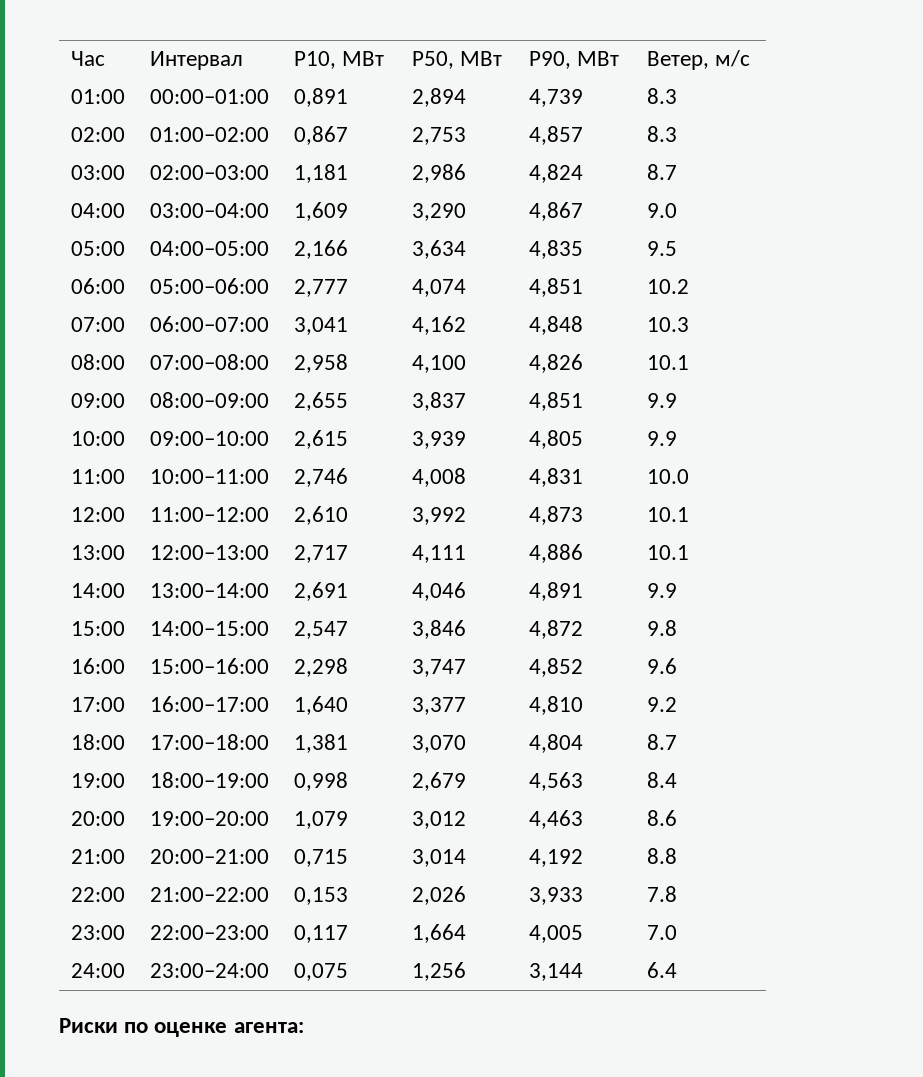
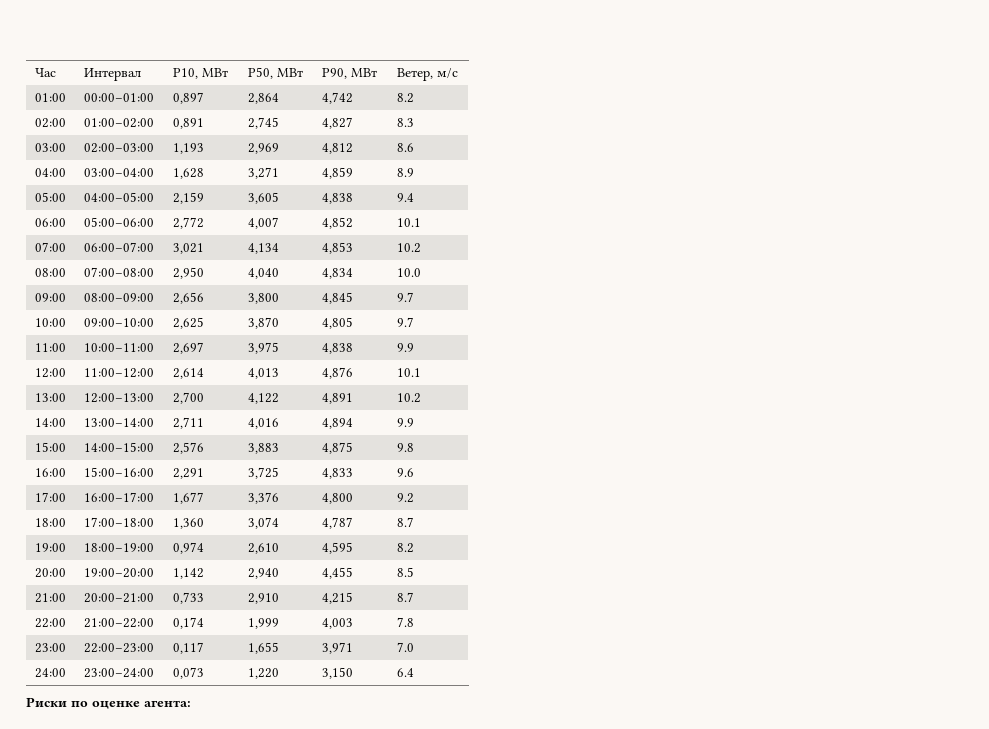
[294,88,349,107] [412,88,467,107] [529,89,584,107] [647,88,678,104] 0,891 | 2,894 | 4,739 | 8.3 -> [172,92,204,104] [247,93,279,104] [321,92,353,104] [396,93,414,103] 0,897 | 2,864 | 4,742 | 8.2
[294,126,349,145] [412,127,467,145] [529,126,584,145] 0,867 | 2,753 | 4,857 -> [172,118,204,129] [247,117,279,129] [321,117,353,129] 0,891 | 2,745 | 4,827
[294,164,349,183] [412,164,467,183] [529,164,584,183] [647,164,678,180] [71,203,126,218] [150,203,270,218] [294,202,349,221] [412,203,467,221] [529,202,584,221] [647,203,678,218] [71,241,126,256] [150,241,270,256] [294,240,349,259] [412,240,467,259] [529,240,584,259] [647,241,678,256] [71,278,126,294] [150,278,270,294] [294,279,349,297] [412,279,467,297] [529,278,584,297] [647,279,690,294] [71,317,126,332] [150,316,270,332] [294,317,349,335] [412,316,467,335] [529,316,584,335] [647,317,690,332] [71,354,126,370] [150,354,270,370] [294,354,349,373] [412,355,467,373] [529,354,584,373] [647,355,690,370] [71,393,126,408] [150,392,270,408] [294,392,349,411] [412,392,467,411] [529,392,584,411] [647,393,678,408] 1,181 | 2,986 | 4,824 | 8.7 // 04:00 | 03:00–04:00 | 1,609 | 3,290 | 4,867 | 9.0 // 05:00 | 04:00–05:00 | 2,166 | 3,634 | 4,835 | 9.5 // 06:00 | 05:00–06:00 | 2,777 | 4,074 | 4,851 | 10.2 // 07:00 | 06:00–07:00 | 3,041 | 4,162 | 4,848 | 10.3 // 08:00 | 07:00–08:00 | 2,958 | 4,100 | 4,826 | 10.1 // 09:00 | 08:00–09:00 | 2,655 | 3,837 | 4,851 | 9.9 -> [172,143,204,154] [247,143,279,154] [321,143,353,154] [396,143,414,152] [34,168,66,177] [83,168,154,177] [172,168,204,179] [247,167,279,179] [321,167,353,179] [396,168,414,177] [34,192,66,202] [83,192,154,202] [172,192,204,204] [247,192,279,204] [321,193,353,204] [396,193,414,202] [34,218,66,227] [83,217,154,227] [172,217,204,229] [247,217,279,229] [321,217,353,229] [396,218,421,227] [34,242,66,252] [83,242,154,252] [172,243,204,254] [247,243,279,254] [321,242,353,254] [396,243,421,253] [34,268,66,277] [83,267,154,277] [172,267,204,279] [247,268,279,279] [321,268,353,279] [396,268,421,277] [34,293,66,302] [83,293,154,302] [172,292,204,304] [247,293,279,304] [321,292,353,304] [396,292,414,302] 1,193 | 2,969 | 4,812 | 8.6 // 04:00 | 03:00–04:00 | 1,628 | 3,271 | 4,859 | 8.9 // 05:00 | 04:00–05:00 | 2,159 | 3,605 | 4,838 | 9.4 // 06:00 | 05:00–06:00 | 2,772 | 4,007 | 4,852 | 10.1 // 07:00 | 06:00–07:00 | 3,021 | 4,134 | 4,853 | 10.2 // 08:00 | 07:00–08:00 | 2,950 | 4,040 | 4,834 | 10.0 // 09:00 | 08:00–09:00 | 2,656 | 3,800 | 4,845 | 9.7
[294,430,349,449] [412,431,467,449] 2,615 | 3,939 -> [172,317,204,329] [247,317,279,329] 2,625 | 3,870
[647,431,678,446] 9.9 -> [396,317,414,327] 9.7
[294,468,349,487] [412,468,467,487] [529,468,584,487] [647,469,690,484] 2,746 | 4,008 | 4,831 | 10.0 -> [172,342,204,354] [247,342,279,354] [321,343,353,354] [396,343,414,352] 2,697 | 3,975 | 4,838 | 9.9
[294,506,349,525] [412,507,467,525] [529,506,584,525] 2,610 | 3,992 | 4,873 -> [172,368,204,379] [247,368,279,379] [321,367,353,379] 2,614 | 4,013 | 4,876
[294,545,349,563] [412,545,467,563] [529,544,584,563] [647,545,690,560] 2,717 | 4,111 | 4,886 | 10.1 -> [172,392,204,404] [247,393,279,404] [321,393,353,404] [396,393,421,403] 2,700 | 4,122 | 4,891 | 10.2
[294,582,349,601] [412,582,467,601] [529,582,584,601] 2,691 | 4,046 | 4,891 -> [172,417,204,429] [247,418,279,429] [321,418,353,429] 2,711 | 4,016 | 4,894
[294,621,349,639] [412,620,467,639] [529,620,584,639] 2,547 | 3,846 | 4,872 -> [172,442,204,454] [247,443,279,454] [321,442,353,454] 2,576 | 3,883 | 4,875
[294,658,349,677] [412,659,467,677] [529,658,584,677] 2,298 | 3,747 | 4,852 -> [172,468,204,479] [247,467,279,479] [321,468,353,479] 2,291 | 3,725 | 4,833
[294,696,349,715] [412,697,467,715] [529,696,584,715] 1,640 | 3,377 | 4,810 -> [172,492,204,504] [247,492,279,504] [321,493,353,504] 1,677 | 3,376 | 4,800
[294,734,349,753] [412,735,467,753] [529,734,584,753] 1,381 | 3,070 | 4,804 -> [172,518,204,529] [247,517,279,529] [321,517,353,529] 1,360 | 3,074 | 4,787
[294,772,349,791] [412,772,467,791] [529,772,584,791] [647,772,678,788] [71,811,126,826] [150,811,270,826] [294,811,349,829] [412,811,467,829] [529,810,584,829] [647,810,678,826] [71,849,126,864] [150,849,270,864] [294,849,349,867] [412,849,467,867] [529,849,584,867] [647,848,678,864] 0,998 | 2,679 | 4,563 | 8.4 // 20:00 | 19:00–20:00 | 1,079 | 3,012 | 4,463 | 8.6 // 21:00 | 20:00–21:00 | 0,715 | 3,014 | 4,192 | 8.8 -> [172,542,204,554] [247,543,279,554] [321,542,353,554] [396,543,414,553] [34,568,66,578] [83,568,154,578] [172,568,204,579] [247,568,279,579] [321,567,353,579] [396,567,414,577] [34,593,66,603] [83,593,154,603] [172,592,204,604] [247,593,279,604] [321,592,353,604] [396,592,414,602] 0,974 | 2,610 | 4,595 | 8.2 // 20:00 | 19:00–20:00 | 1,142 | 2,940 | 4,455 | 8.5 // 21:00 | 20:00–21:00 | 0,733 | 2,910 | 4,215 | 8.7
[294,887,349,905] [412,886,467,905] [529,887,584,905] 0,153 | 2,026 | 3,933 -> [172,617,204,629] [247,618,279,629] [321,618,353,629] 0,174 | 1,999 | 4,003
[412,924,467,943] [529,925,584,943] 1,664 | 4,005 -> [247,642,279,654] [321,642,353,654] 1,655 | 3,971
[294,963,349,981] [412,962,467,981] [529,963,584,981] 0,075 | 1,256 | 3,144 -> [172,667,204,679] [247,668,279,679] [321,667,353,679] 0,073 | 1,220 | 3,150

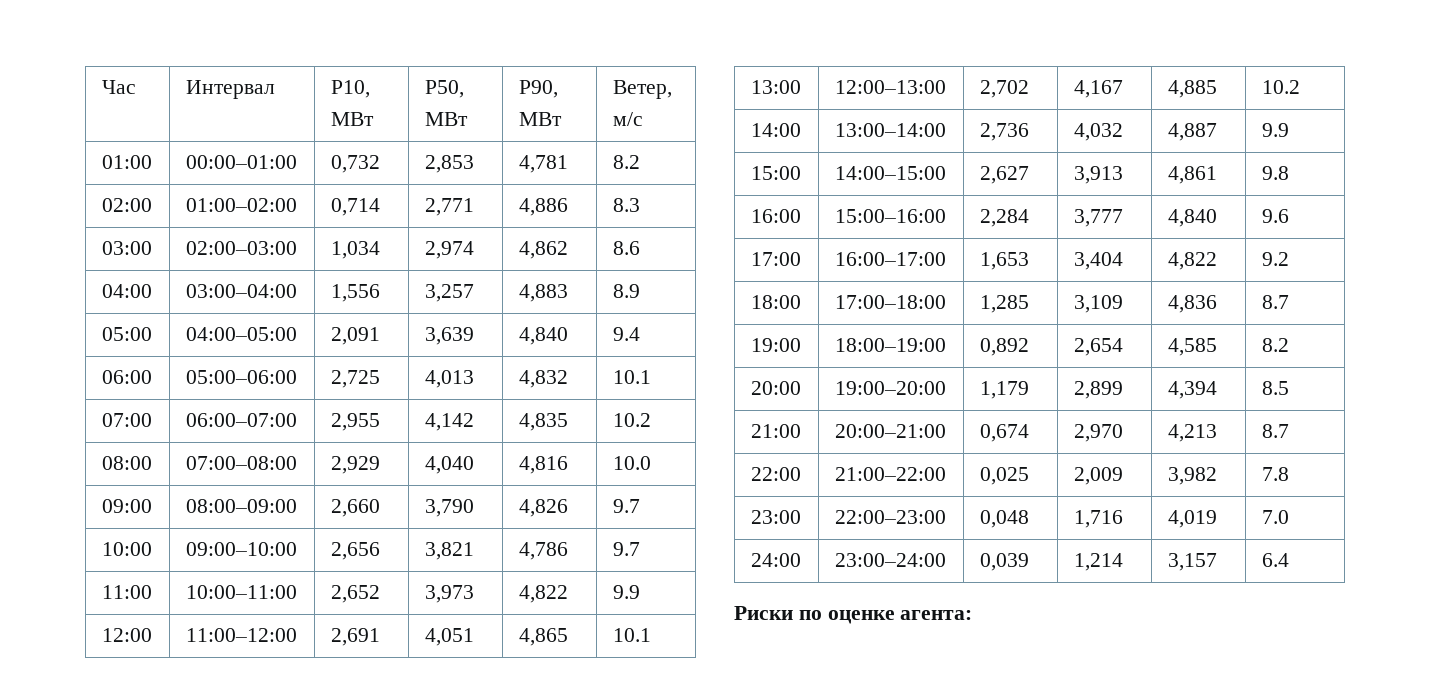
[172,92,204,104] [247,93,279,104] [321,92,353,104] 0,897 | 2,864 | 4,742 -> [330,155,380,173] [424,155,474,173] [518,155,568,173] 0,732 | 2,853 | 4,781
[172,118,204,129] [247,117,279,129] [321,117,353,129] 0,891 | 2,745 | 4,827 -> [330,198,380,216] [424,198,474,216] [518,198,568,216] 0,714 | 2,771 | 4,886
[172,143,204,154] [247,143,279,154] [321,143,353,154] 1,193 | 2,969 | 4,812 -> [330,241,380,259] [424,241,474,259] [518,241,568,259] 1,034 | 2,974 | 4,862
[172,168,204,179] [247,167,279,179] [321,167,353,179] 1,628 | 3,271 | 4,859 -> [330,284,380,302] [424,284,474,302] [518,284,568,302] 1,556 | 3,257 | 4,883
[172,192,204,204] [247,192,279,204] [321,193,353,204] 2,159 | 3,605 | 4,838 -> [330,327,380,345] [424,327,474,345] [518,327,568,345] 2,091 | 3,639 | 4,840
[172,217,204,229] [247,217,279,229] [321,217,353,229] 2,772 | 4,007 | 4,852 -> [330,370,380,388] [424,370,474,388] [518,370,568,388] 2,725 | 4,013 | 4,832
[172,243,204,254] [247,243,279,254] [321,242,353,254] 3,021 | 4,134 | 4,853 -> [330,413,380,431] [424,413,474,431] [518,413,568,431] 2,955 | 4,142 | 4,835
[172,267,204,279] 2,950 -> [330,456,380,474] 2,929
[321,268,353,279] 4,834 -> [518,456,568,474] 4,816
[172,292,204,304] [247,293,279,304] [321,292,353,304] 2,656 | 3,800 | 4,845 -> [330,499,380,517] [424,499,474,517] [518,499,568,517] 2,660 | 3,790 | 4,826
[172,317,204,329] [247,317,279,329] [321,317,353,329] 2,625 | 3,870 | 4,805 -> [330,542,380,560] [424,542,474,560] [518,542,568,560] 2,656 | 3,821 | 4,786
[172,342,204,354] [247,342,279,354] [321,343,353,354] 2,697 | 3,975 | 4,838 -> [330,585,380,603] [424,585,474,603] [518,585,568,603] 2,652 | 3,973 | 4,822
[172,368,204,379] [247,368,279,379] [321,367,353,379] 2,614 | 4,013 | 4,876 -> [330,628,380,646] [424,628,474,646] [518,628,568,646] 2,691 | 4,051 | 4,865
[172,392,204,404] [247,393,279,404] [321,393,353,404] 2,700 | 4,122 | 4,891 -> [979,80,1029,98] [1073,80,1123,98] [1167,80,1217,98] 2,702 | 4,167 | 4,885
[172,417,204,429] [247,418,279,429] [321,418,353,429] 2,711 | 4,016 | 4,894 -> [979,123,1029,141] [1073,123,1123,141] [1167,123,1217,141] 2,736 | 4,032 | 4,887
[172,442,204,454] [247,443,279,454] [321,442,353,454] 2,576 | 3,883 | 4,875 -> [979,166,1029,184] [1073,166,1123,184] [1167,166,1217,184] 2,627 | 3,913 | 4,861
[172,468,204,479] [247,467,279,479] [321,468,353,479] 2,291 | 3,725 | 4,833 -> [979,209,1029,227] [1073,209,1123,227] [1167,209,1217,227] 2,284 | 3,777 | 4,840
[172,492,204,504] [247,492,279,504] [321,493,353,504] 1,677 | 3,376 | 4,800 -> [979,252,1029,270] [1073,252,1123,270] [1167,252,1217,270] 1,653 | 3,404 | 4,822
[172,518,204,529] [247,517,279,529] [321,517,353,529] 1,360 | 3,074 | 4,787 -> [979,295,1029,313] [1073,295,1123,313] [1167,295,1217,313] 1,285 | 3,109 | 4,836
[172,542,204,554] [247,543,279,554] [321,542,353,554] 0,974 | 2,610 | 4,595 -> [979,338,1029,356] [1073,338,1123,356] [1167,338,1217,356] 0,892 | 2,654 | 4,585
[172,568,204,579] [247,568,279,579] [321,567,353,579] 1,142 | 2,940 | 4,455 -> [979,381,1029,399] [1073,381,1123,399] [1167,381,1217,399] 1,179 | 2,899 | 4,394
[172,592,204,604] [247,593,279,604] [321,592,353,604] 0,733 | 2,910 | 4,215 -> [979,424,1029,442] [1073,424,1123,442] [1167,424,1217,442] 0,674 | 2,970 | 4,213
[172,617,204,629] [247,618,279,629] [321,618,353,629] 0,174 | 1,999 | 4,003 -> [979,467,1029,485] [1073,467,1123,485] [1167,467,1217,485] 0,025 | 2,009 | 3,982
[172,642,204,654] [247,642,279,654] [321,642,353,654] 0,117 | 1,655 | 3,971 -> [979,510,1029,528] [1073,510,1123,528] [1167,510,1217,528] 0,048 | 1,716 | 4,019
[172,667,204,679] [247,668,279,679] [321,667,353,679] 0,073 | 1,220 | 3,150 -> [979,553,1029,571] [1073,553,1123,571] [1167,553,1217,571] 0,039 | 1,214 | 3,157

